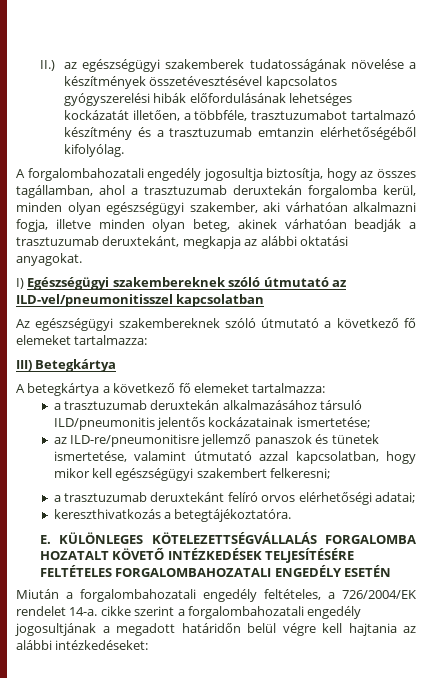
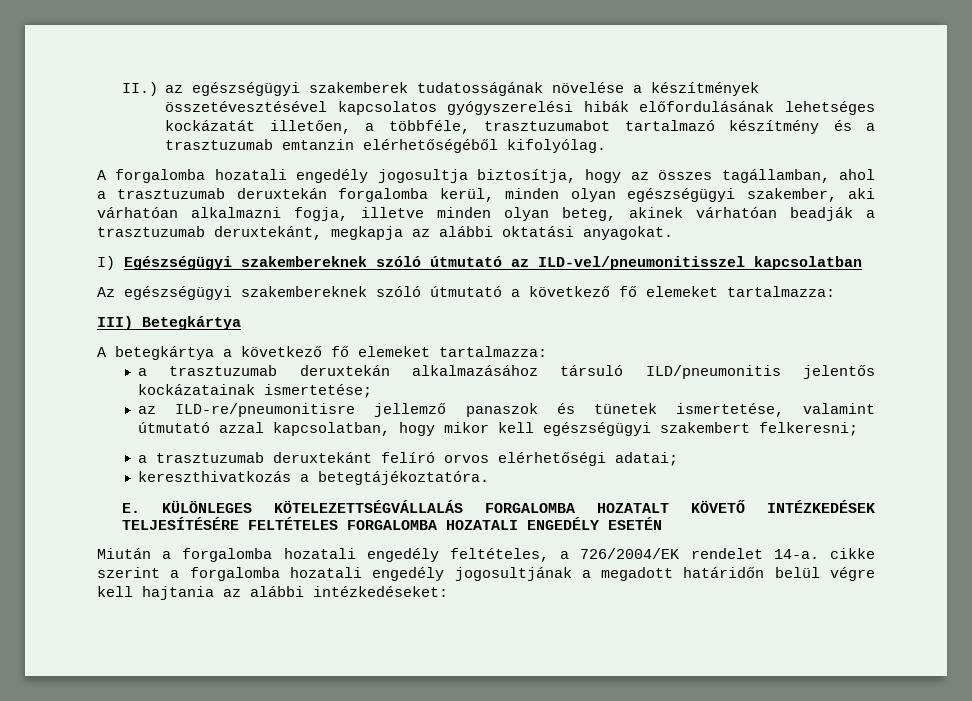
[27,168,144,181] forgalombahozatali -> [115,169,287,183] forgalomba hozatali
[115,568,272,577] FORGALOMBAHOZATALI -> [346,520,518,530] FORGALOMBA HOZATALI
[80,589,196,602] forgalombahozatali -> [182,548,356,562] forgalomba hozatali
[187,606,304,619] forgalombahozatali -> [189,567,362,581] forgalomba hozatali

